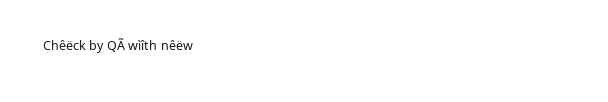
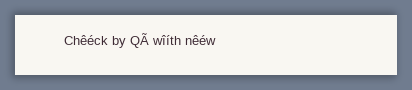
[43,40,86,50] Chêëck -> [64,35,108,45] Chêéck
[128,40,193,50] wìîth nêëw -> [152,35,216,45] wîíth nêéw

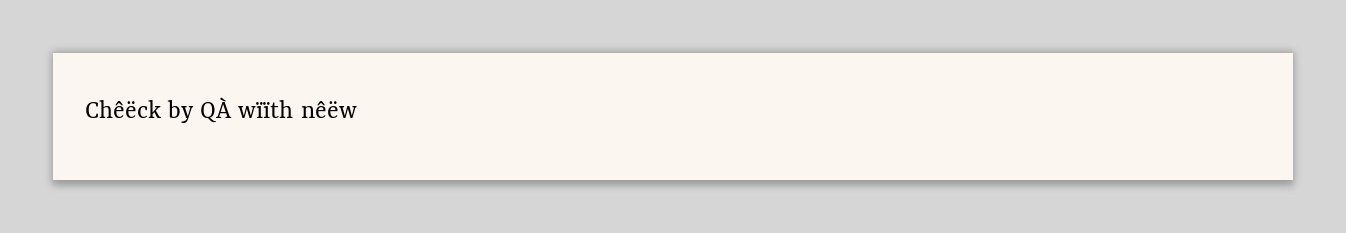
[64,33,216,48] Chêéck by QÃ wîíth nêéw -> [85,97,357,123] Chêëck by QÀ wïïth nêëw

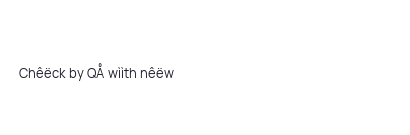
[200,97,294,123] QÀ wïïth -> [87,63,137,79] QÅ wììth

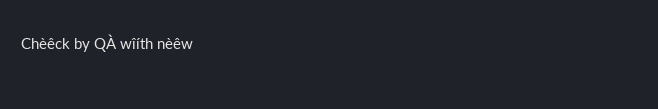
[19,63,175,81] Chêëck by QÅ wììth nêëw -> [21,34,193,52] Chèêck by QÀ wîíth nèêw

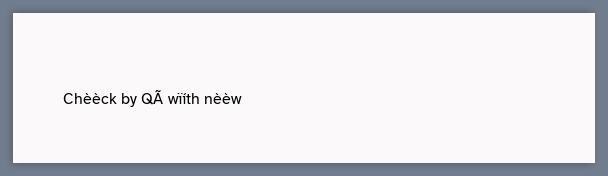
[21,34,193,52] Chèêck by QÀ wîíth nèêw -> [63,90,242,107] Chèèck by QÃ wïíth nèèw

